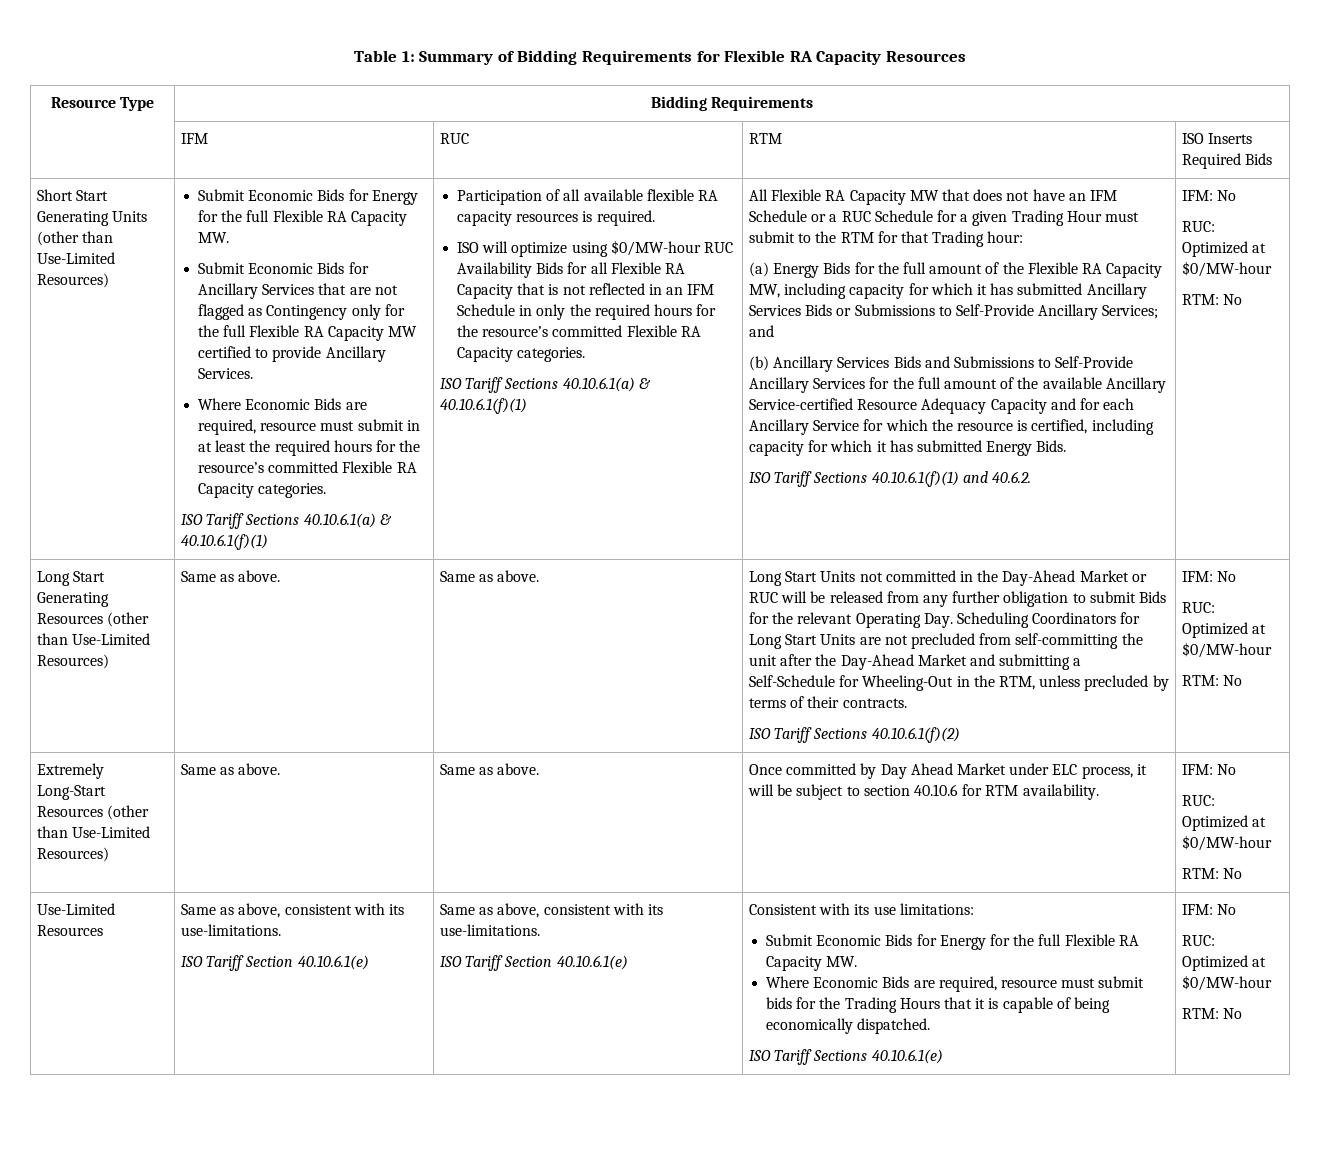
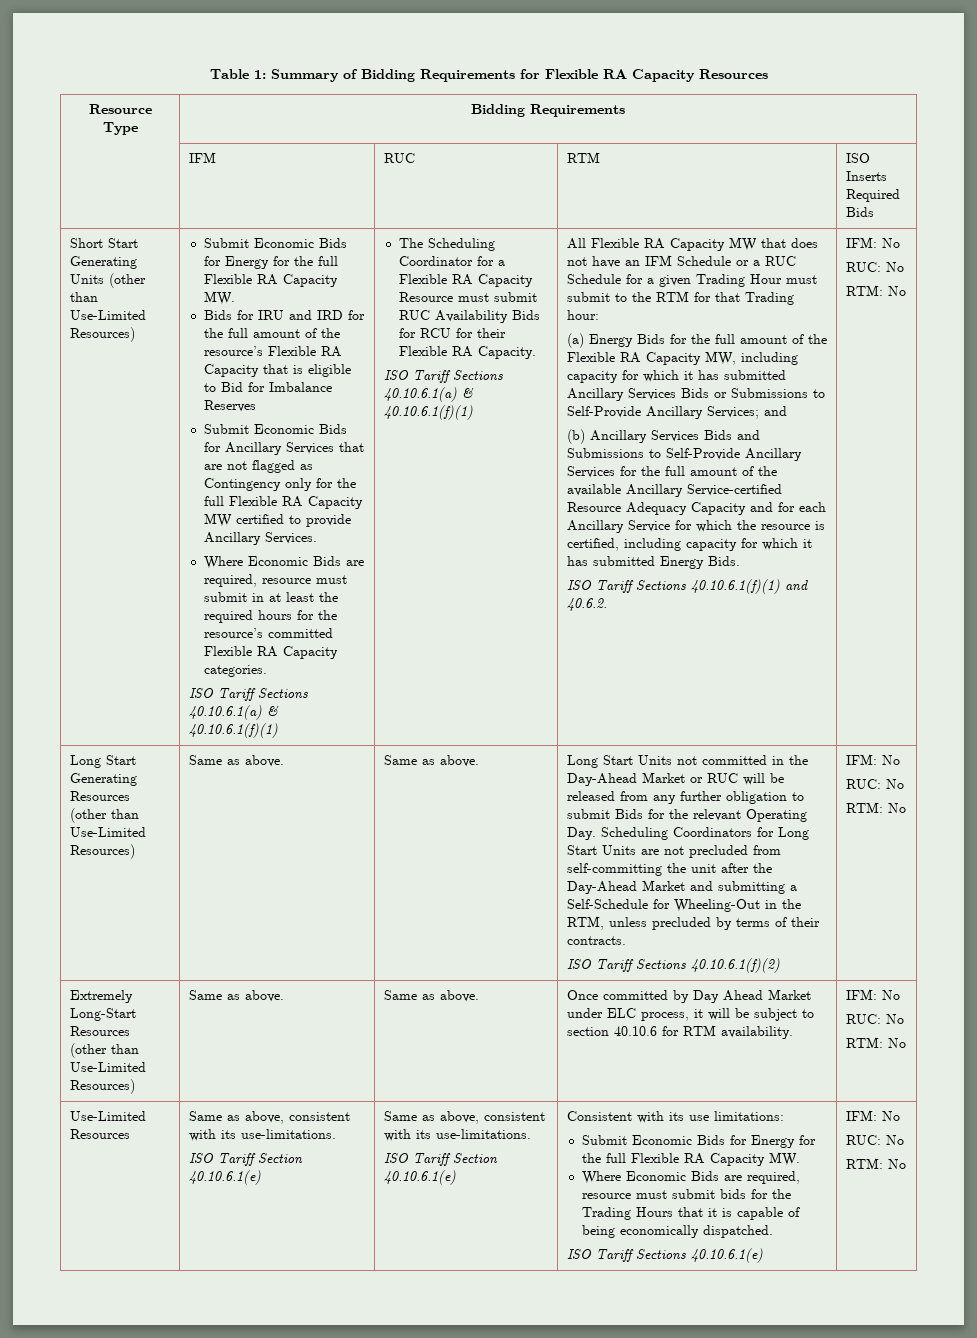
(230, 237) none -> [203,310,365,320] [203,328,340,338] [203,346,342,357] [203,364,351,377] [203,382,332,392] [203,400,256,412] // Bids for IRU and IRD for the full amount of the resource’s Flexible RA Capacity that is eligible to Bid for Imbalance Reserves
[457,189,719,205] [457,210,655,226] [457,240,734,257] [457,262,686,278] [457,283,715,299] [457,304,717,320] [457,325,701,337] [457,347,586,362] Participation of all available flexible RA capacity resources is required. // ISO will optimize using $0/MW-hour RUC Availability Bids for all Flexible RA Capacity that is not reflected in an IFM Schedule in only the required hours for the resource’s committed Flexible RA Capacity categories. -> [398,238,495,251] [398,256,505,266] [398,274,533,287] [398,292,537,302] [398,310,540,323] [398,328,506,338] [398,346,536,359] The Scheduling Coordinator for a Flexible RA Capacity Resource must submit RUC Availability Bids for RCU for their Flexible RA Capacity.
[1182,241,1267,257] [1182,261,1273,277] Optimized at $0/MW-hour -> [885,262,904,272] No
[1182,622,1267,638] [1182,642,1273,658] Optimized at $0/MW-hour -> [885,779,904,789] No
[1182,815,1267,831] [1182,835,1273,851] Optimized at $0/MW-hour -> [885,1014,904,1024] No
[1182,955,1267,971] [1182,975,1273,991] Optimized at $0/MW-hour -> [885,1135,904,1145] No

